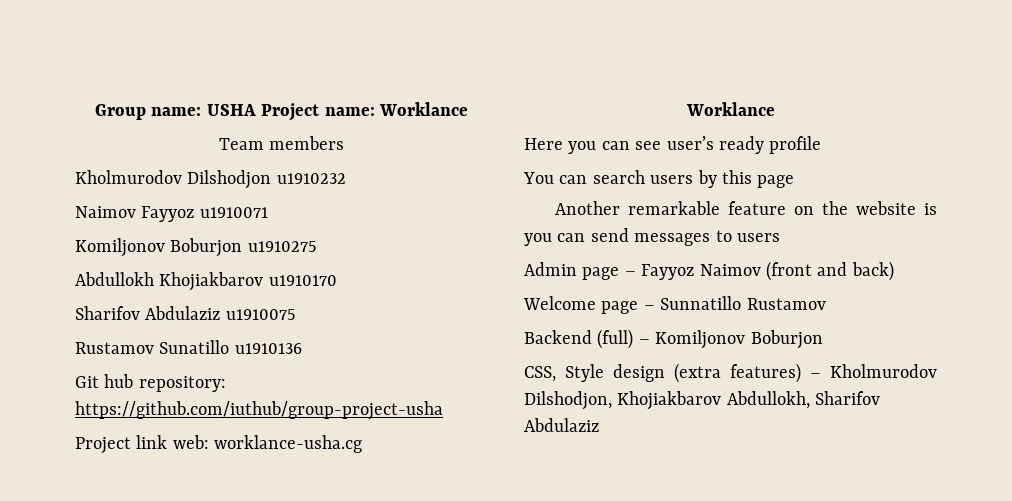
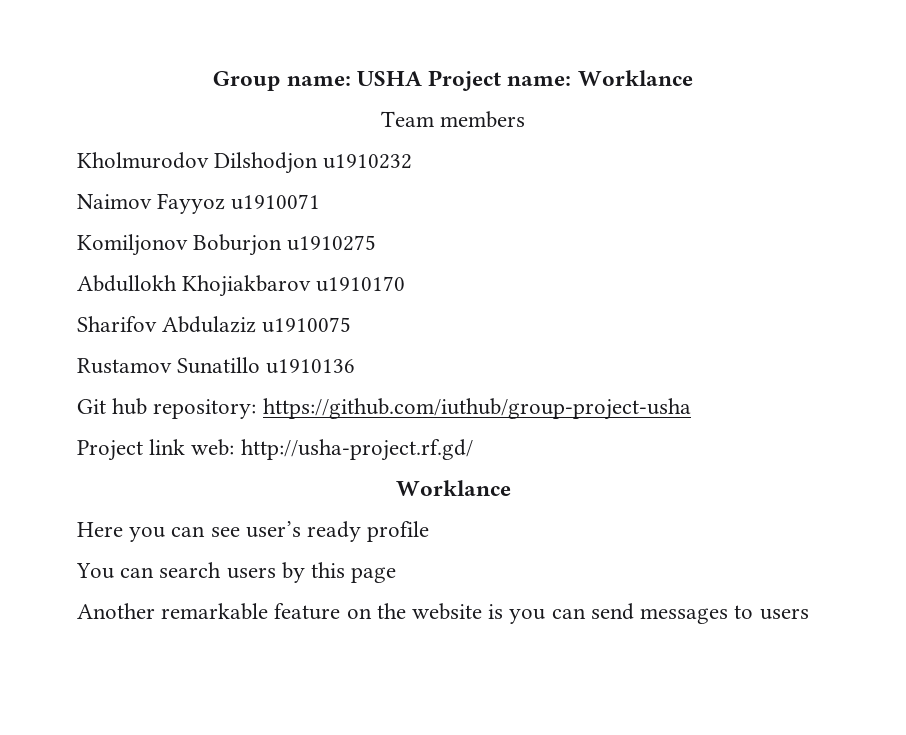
[214,435,363,453] worklance-usha.cg -> [240,439,473,461] http://usha-project.rf.gd/
[524,261,894,281] [523,296,826,314] [524,329,823,349] [524,363,937,383] [524,391,881,410] [524,418,599,432] // Admin page – Fayyoz Naimov (front and back) // Welcome page – Sunnatillo Rustamov // Backend (full) – Komiljonov Boburjon // CSS, Style design (extra features) – Kholmurodov Dilshodjon, Khojiakbarov Abdullokh, Sharifov Abdulaziz -> (809, 614) none

